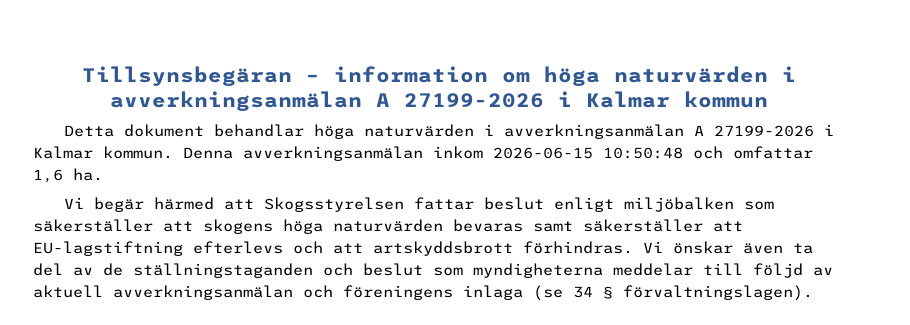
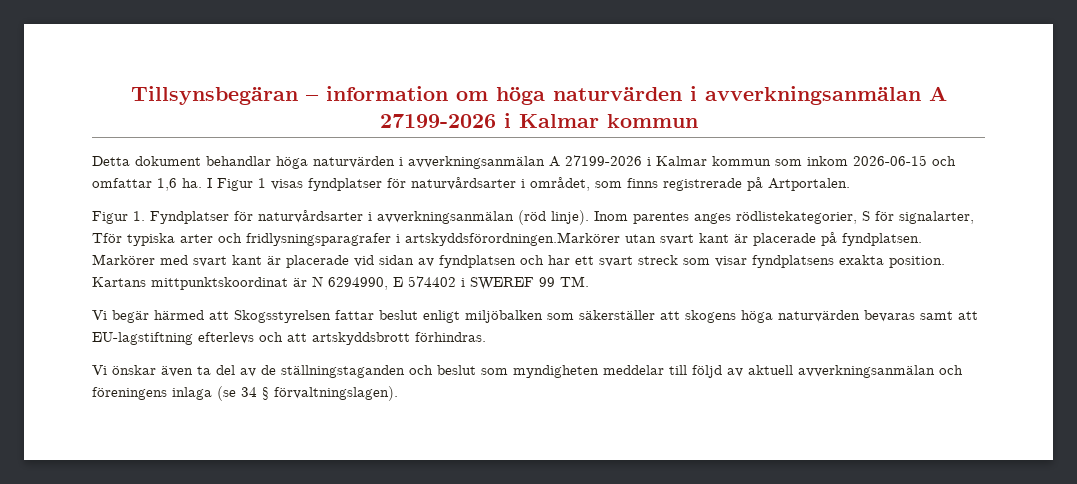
[103,146,423,161] kommun. Denna avverkningsanmälan -> [712,156,802,166] kommun som
[603,147,683,159] 10:50:48 -> (927, 160) none
(103, 174) none -> [207,177,850,191] [92,210,974,225] [92,232,922,246] [92,254,945,268] [92,276,589,290] I Figur 1 visas fyndplatser för naturvårdsarter i området, som finns registrerade på Artportalen. // Figur 1. Fyndplatser för naturvårdsarter i avverkningsanmälan (röd linje). Inom parentes anges rödlistekategorier, S för signalarter, Tför typiska arter och fridlysningsparagrafer i artskyddsförordningen.Markörer utan svart kant är placerade på fyndplatsen. Markörer med svart kant är placerade vid sidan av fyndplatsen och har ett svart streck som visar fyndplatsens exakta position. Kartans mittpunktskoordinat är N 6294990, E 574402 i SWEREF 99 TM.
[583,219,703,232] säkerställer -> (953, 315) none
(633, 247) none -> (486, 337) //
[473,263,603,278] myndigheterna -> [513,365,599,378] myndigheten

